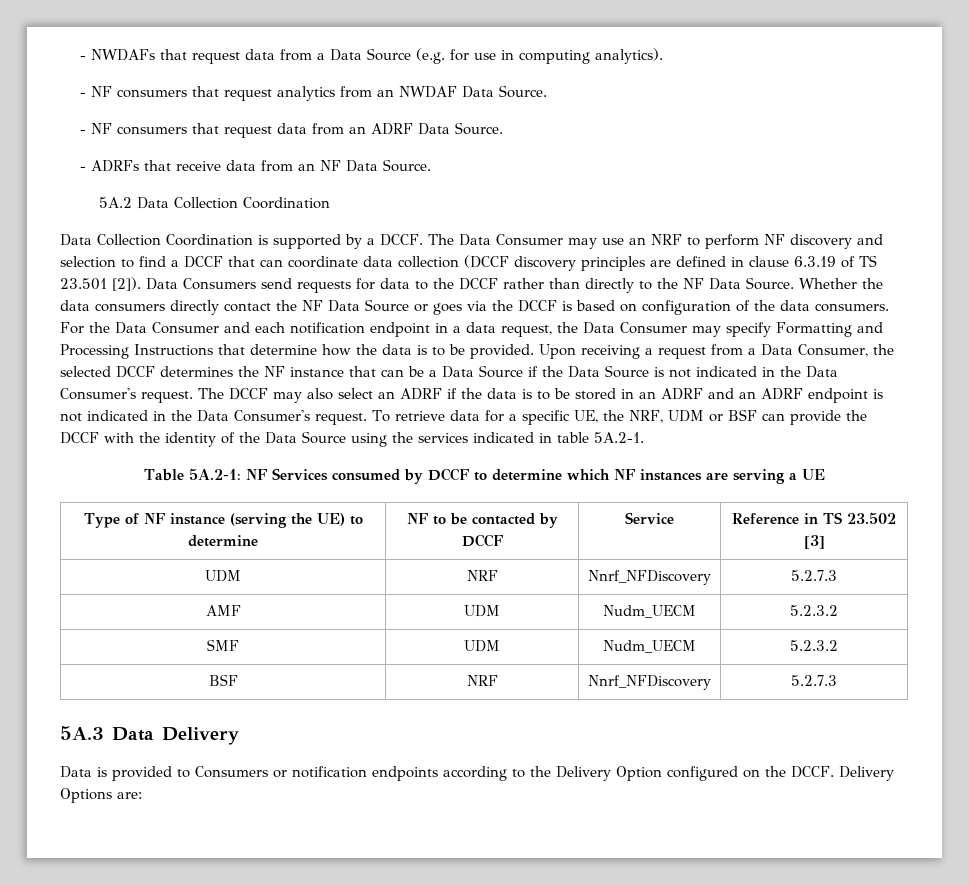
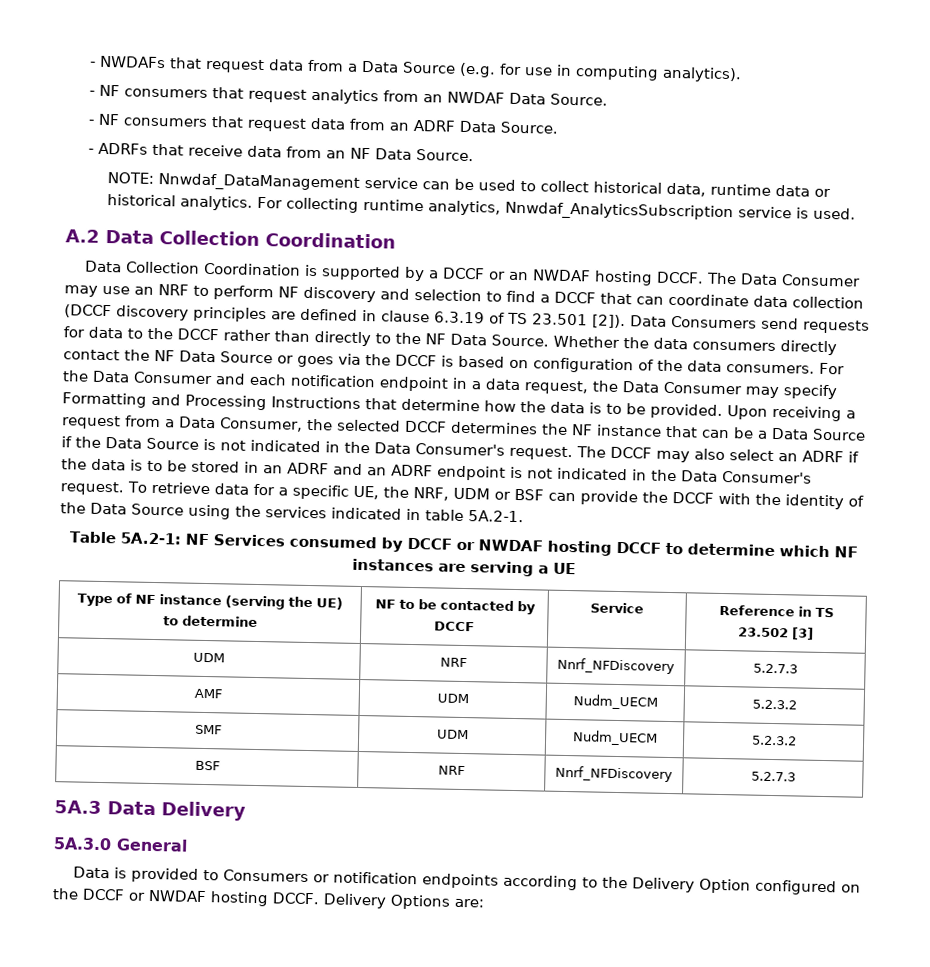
[99,197,133,208] 5A.2 -> [107,172,832,198] [107,194,857,222] [65,229,100,243] NOTE: Nnwdaf_DataManagement service can be used to collect historical data, runtime data or historical analytics. For collecting runtime analytics, Nnwdaf_AnalyticsSubscription service is used. // A.2
(375, 241) none -> [442,267,654,286] DCCF or an NWDAF hosting
(469, 474) none -> [455,539,661,556] or NWDAF hosting DCCF
(239, 736) none -> [53,837,188,852] // 5A.3.0 General
(786, 771) none -> [82,888,269,907] DCCF or NWDAF hosting

